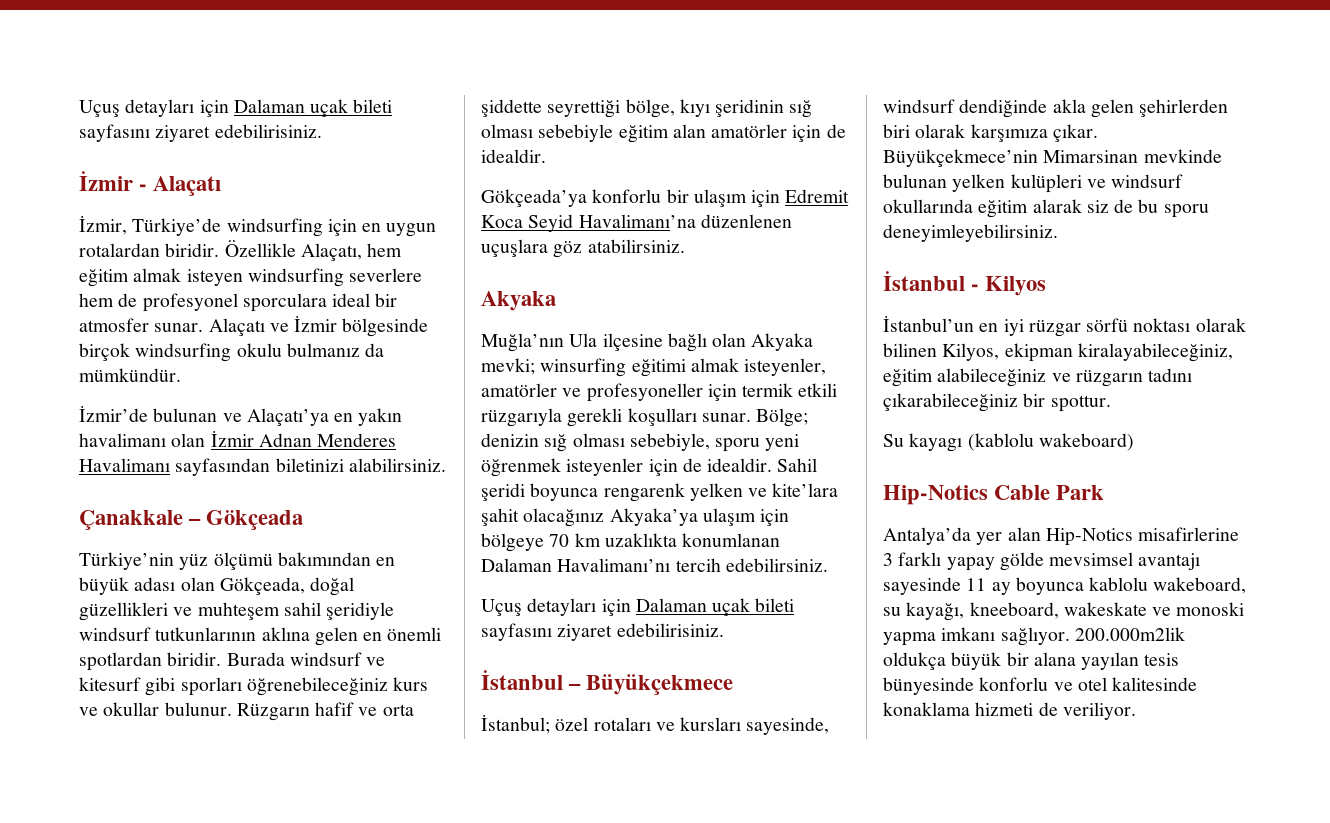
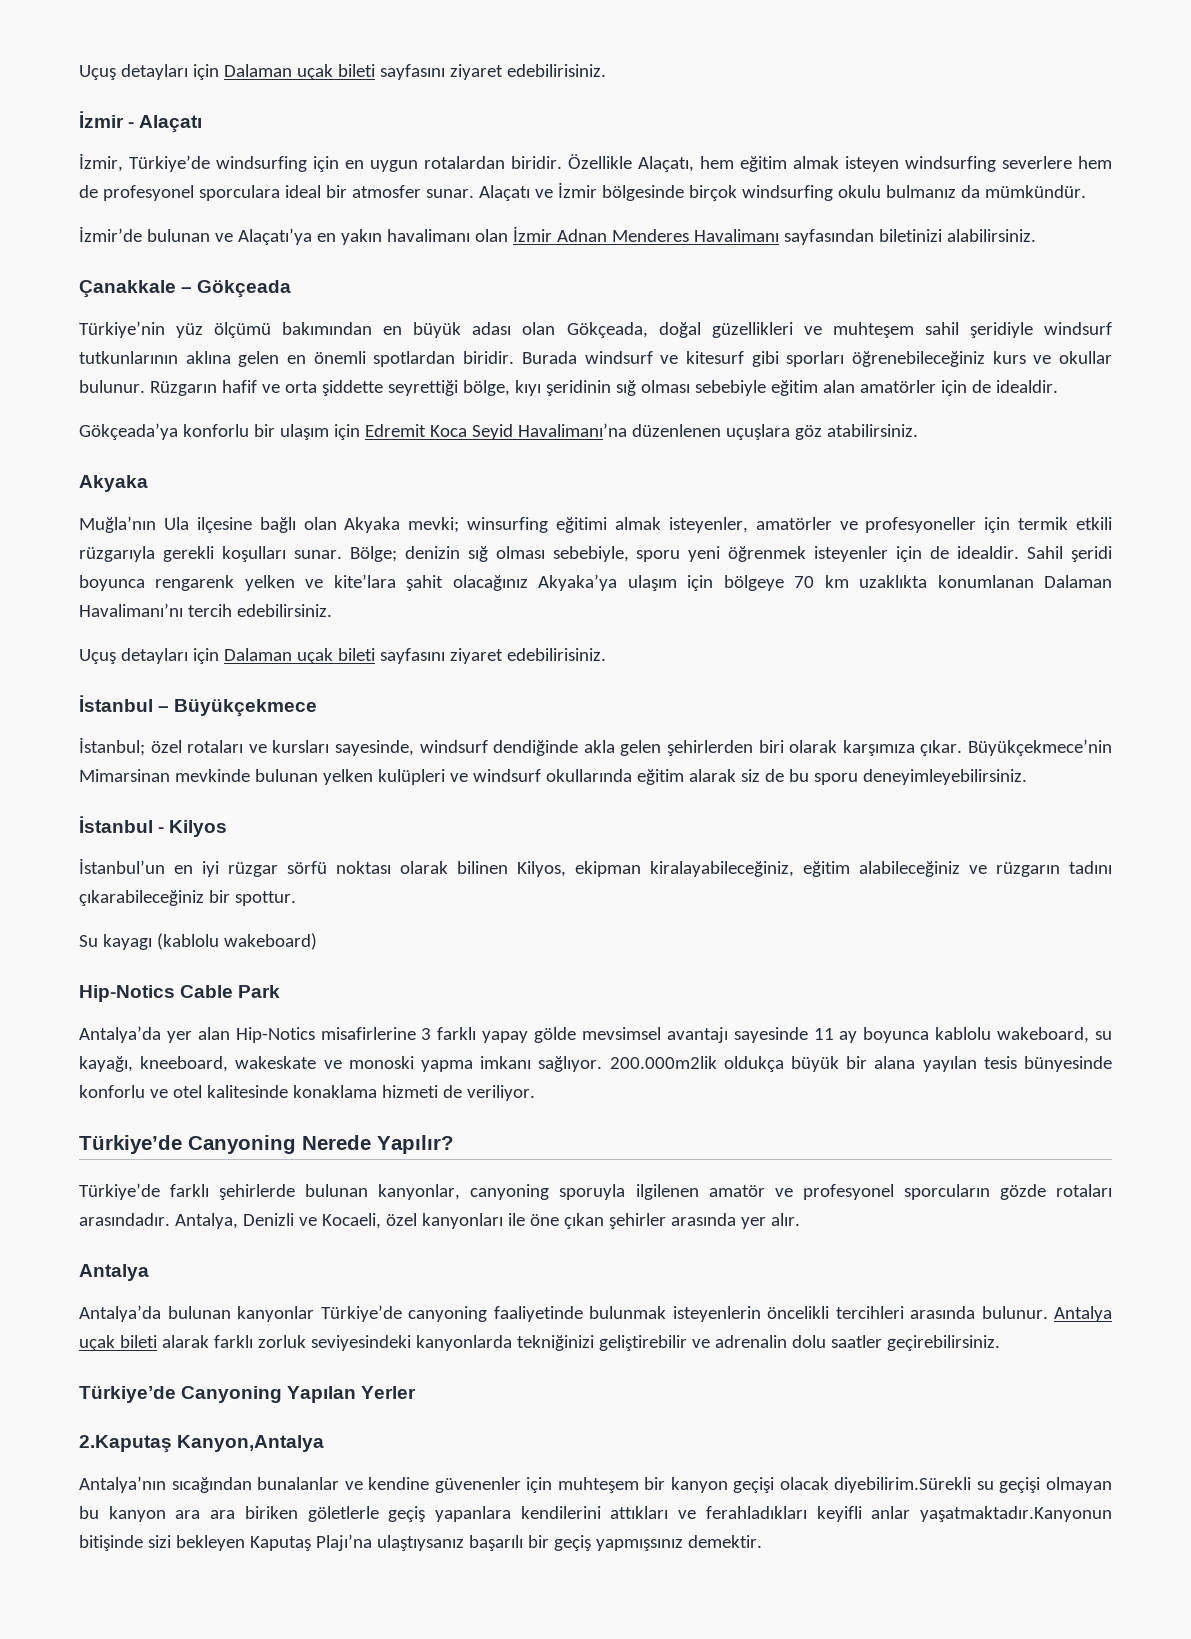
(1136, 711) none -> [79,1135,454,1154] [79,1183,1112,1200] [79,1213,800,1229] [79,1264,149,1281] [79,1305,1112,1322] [79,1335,1000,1351] [79,1386,417,1403] [79,1435,325,1453] [79,1476,1112,1493] [79,1506,1112,1522] [79,1534,762,1551] // Türkiye’de Canyoning Nerede Yapılır? // Türkiye’de farklı şehirlerde bulunan kanyonlar, canyoning sporuyla ilgilenen amatör ve profesyonel sporcuların gözde rotaları arasındadır. Antalya, Denizli ve Kocaeli, özel kanyonları ile öne çıkan şehirler arasında yer alır. // Antalya // Antalya’da bulunan kanyonlar Türkiye’de canyoning faaliyetinde bulunmak isteyenlerin öncelikli tercihleri arasında bulunur. Antalya uçak bileti alarak farklı zorluk seviyesindeki kanyonlarda tekniğinizi geliştirebilir ve adrenalin dolu saatler geçirebilirsiniz. // Türkiye’de Canyoning Yapılan Yerler // 2.Kaputaş Kanyon,Antalya // Antalya’nın sıcağından bunalanlar ve kendine güvenenler için muhteşem bir kanyon geçişi olacak diyebilirim.Sürekli su geçişi olmayan bu kanyon ara ara biriken göletlerle geçiş yapanlara kendilerini attıkları ve ferahladıkları keyifli anlar yaşatmaktadır.Kanyonun bitişinde sizi bekleyen Kaputaş Plajı’na ulaştıysanız başarılı bir geçiş yapmışsınız demektir.

